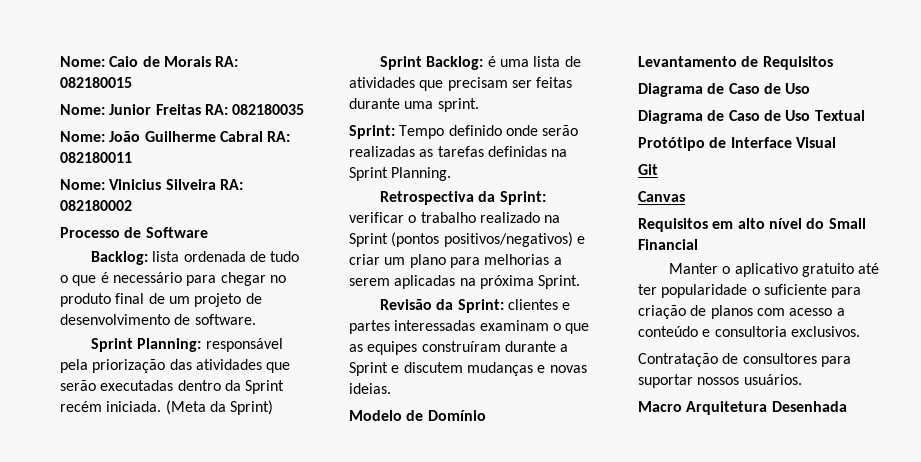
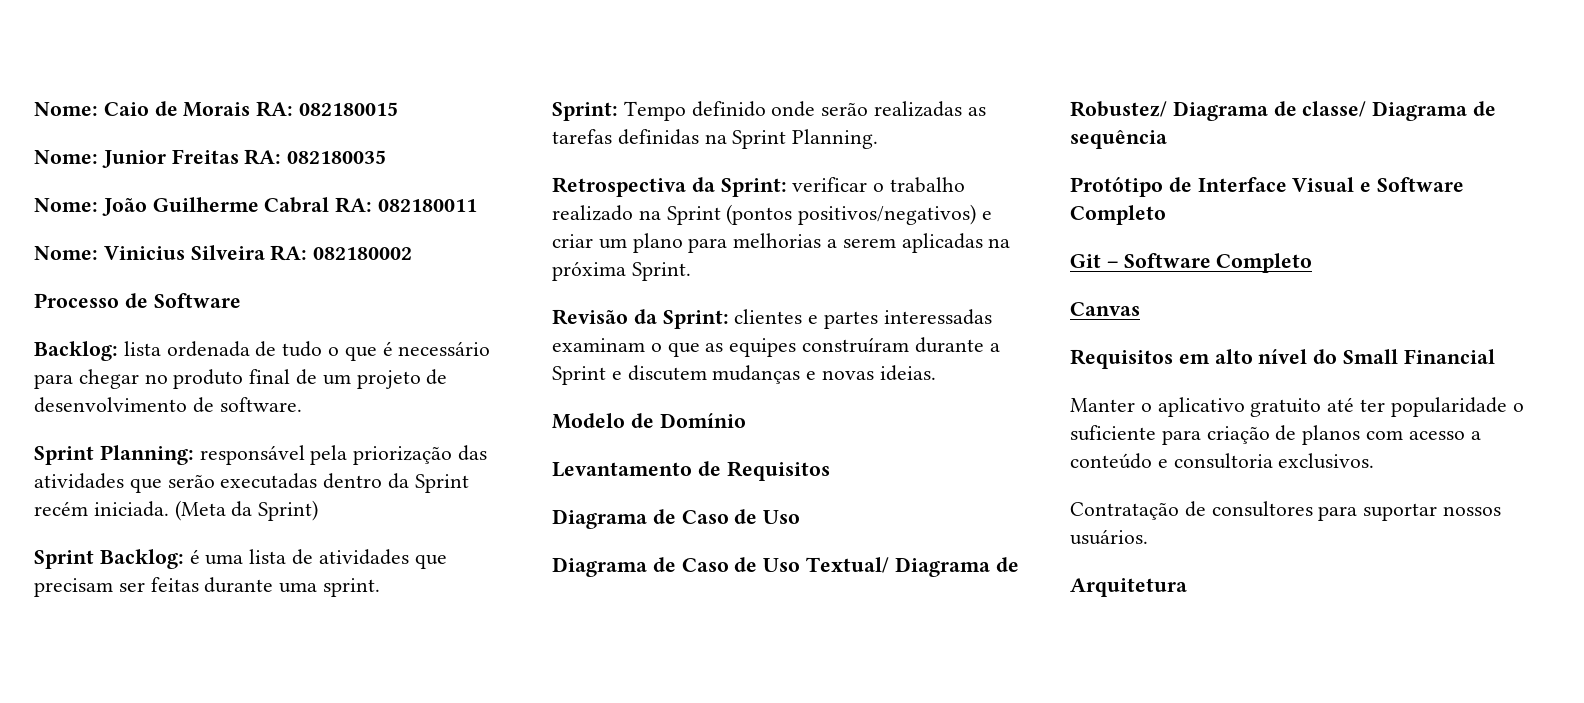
[814,110,865,121] [638,137,836,151] [638,164,658,175] Textual // Protótipo de Interface Visual // Git -> [806,557,1019,577] [1070,101,1497,121] [1070,130,1167,149] [1070,177,1465,197] [1070,205,1166,225] [1070,253,1313,273] Textual/ Diagrama de Robustez/ Diagrama de classe/ Diagrama de sequência // Protótipo de Interface Visual e Software Completo // Git – Software Completo
[638,401,847,415] Macro Arquitetura Desenhada -> [1070,578,1187,597] Arquitetura

